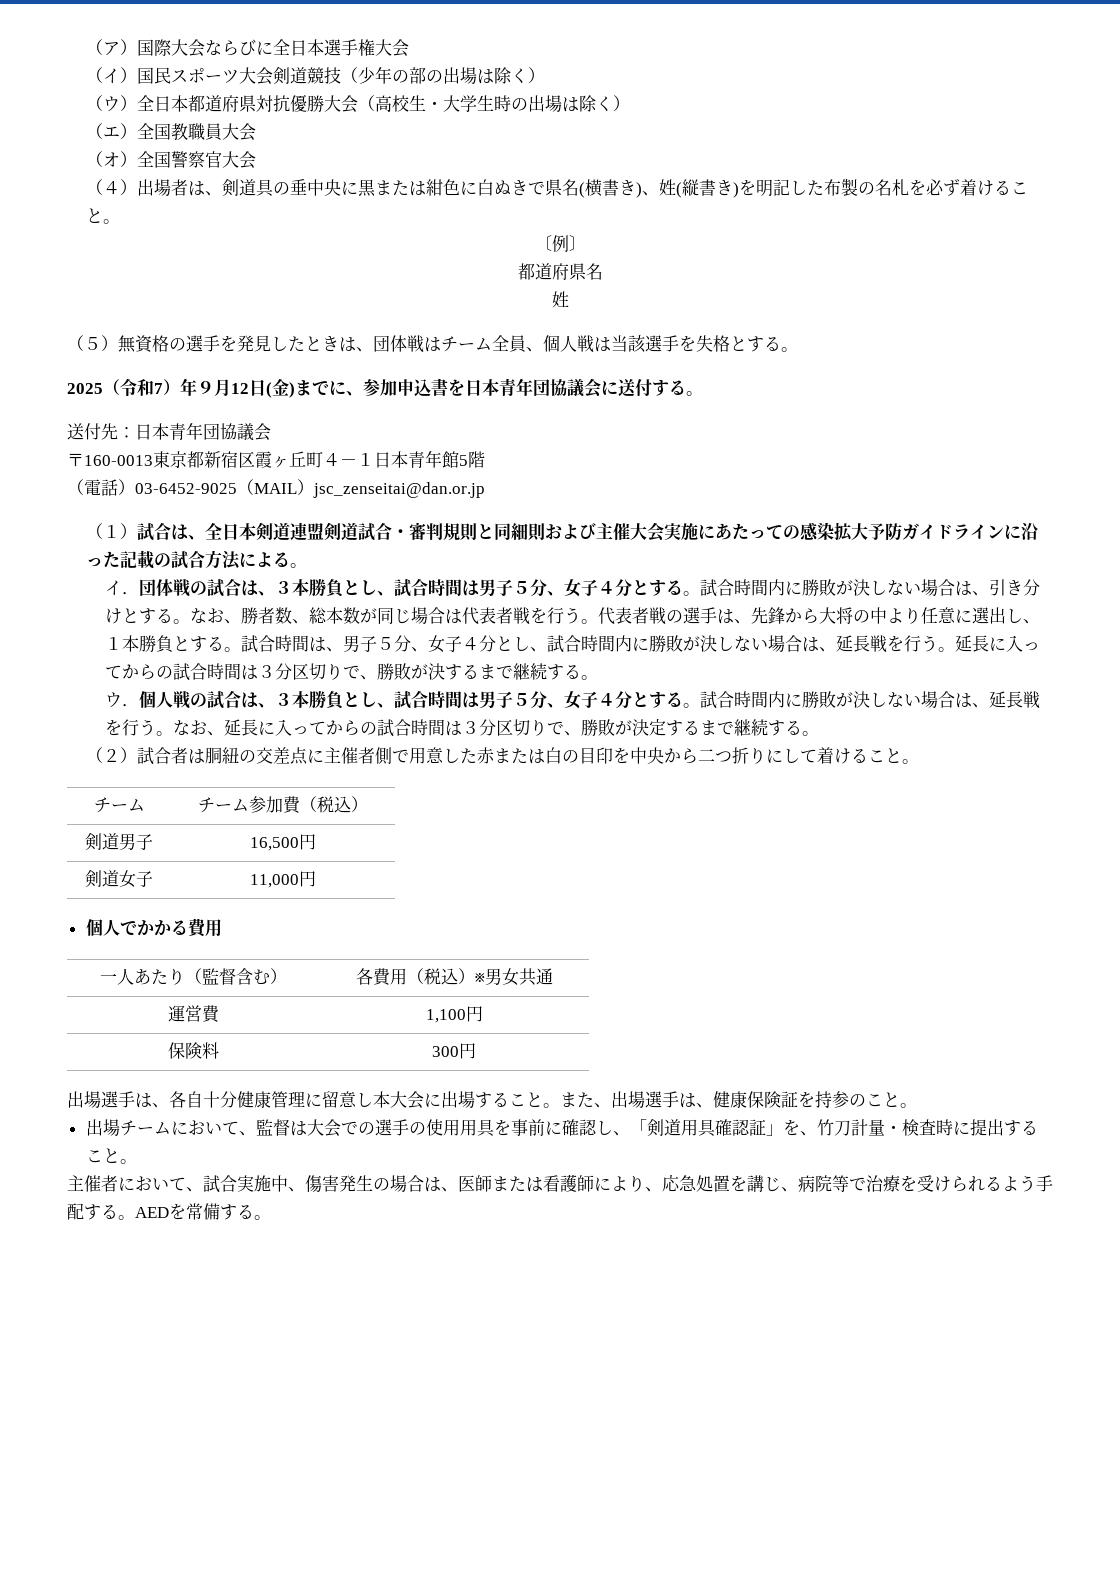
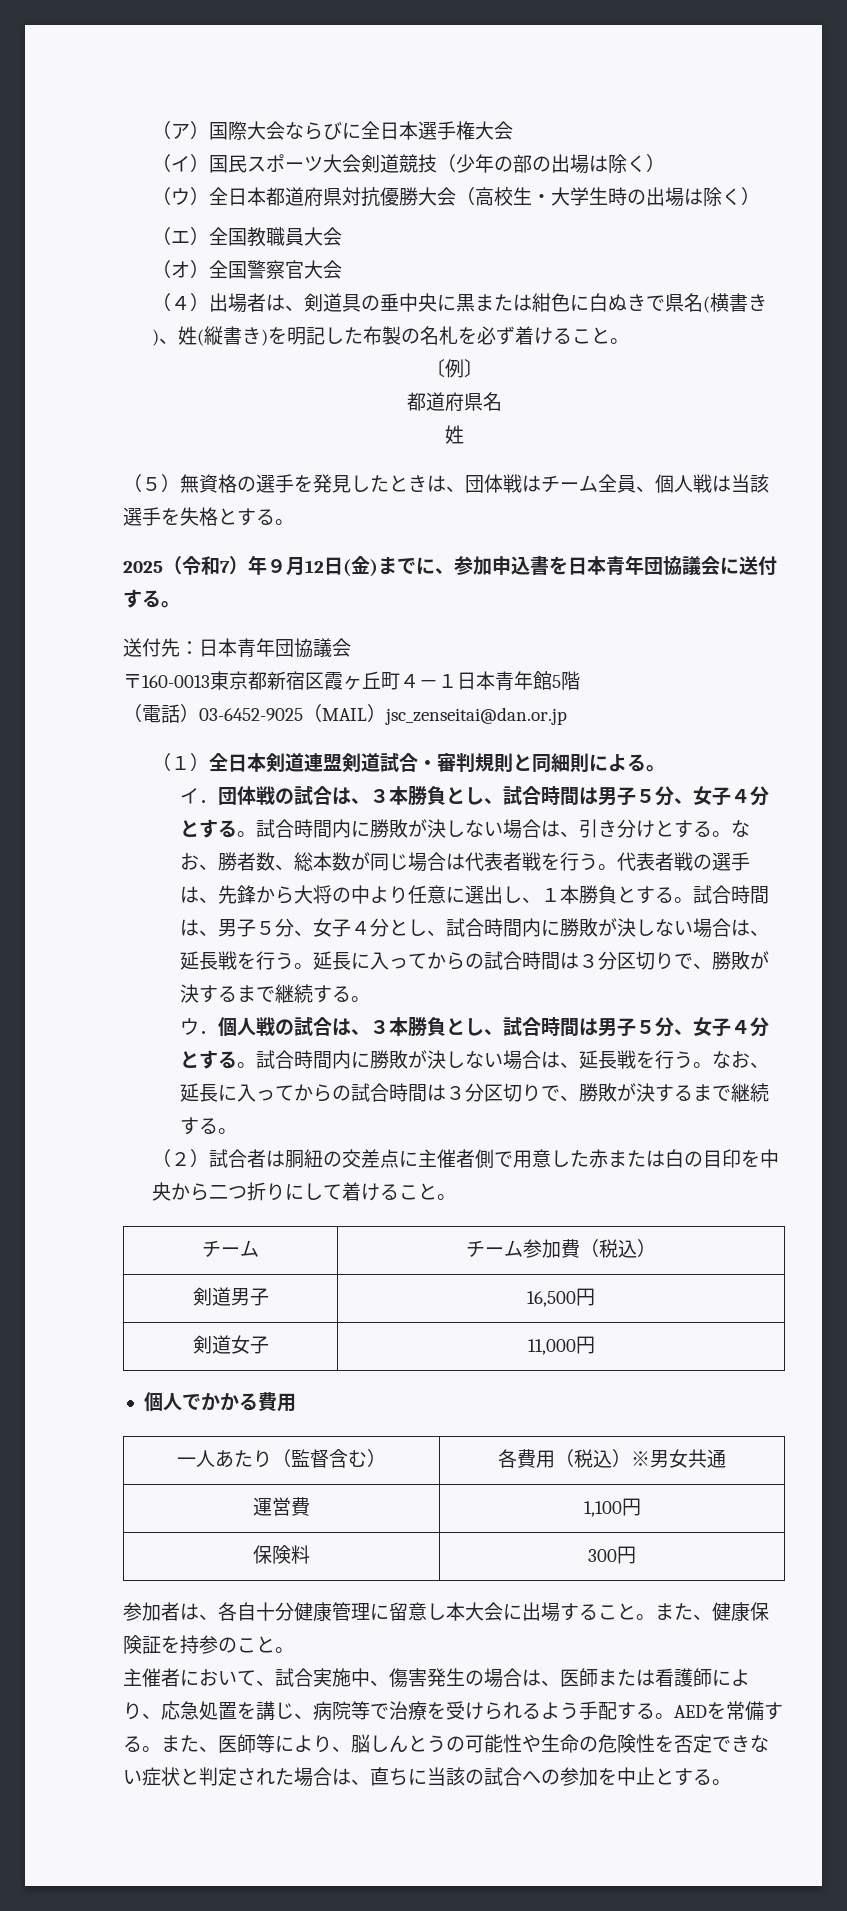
[136,522,205,541] 試合は、 -> (209, 762) none
[544,522,1038,542] [85,550,241,570] および主催大会実施にあたっての感染拡大予防ガイドラインに沿った記載の試合方法 -> (589, 763) none
[648,719,666,736] 定 -> (656, 1092) none
[67,1091,135,1108] 出場選手 -> [123,1602,180,1621] 参加者
[611,1091,713,1108] 出場選手は、 -> (712, 1617) none
[85,1119,1038,1137] [85,1148,137,1164] // 出場チームにおいて、監督は大会での選手の使用用具を事前に確認し、「剣道用具確認証」を、竹刀計量・検査時に提出すること。 -> (294, 1650) none
(271, 1217) none -> [161,1734,769,1753] [123,1767,731,1787] また、医師等により、脳しんとうの可能性や生命の危険性を否定できない症状と判定された場合は、直ちに当該の試合への参加を中止とする。

